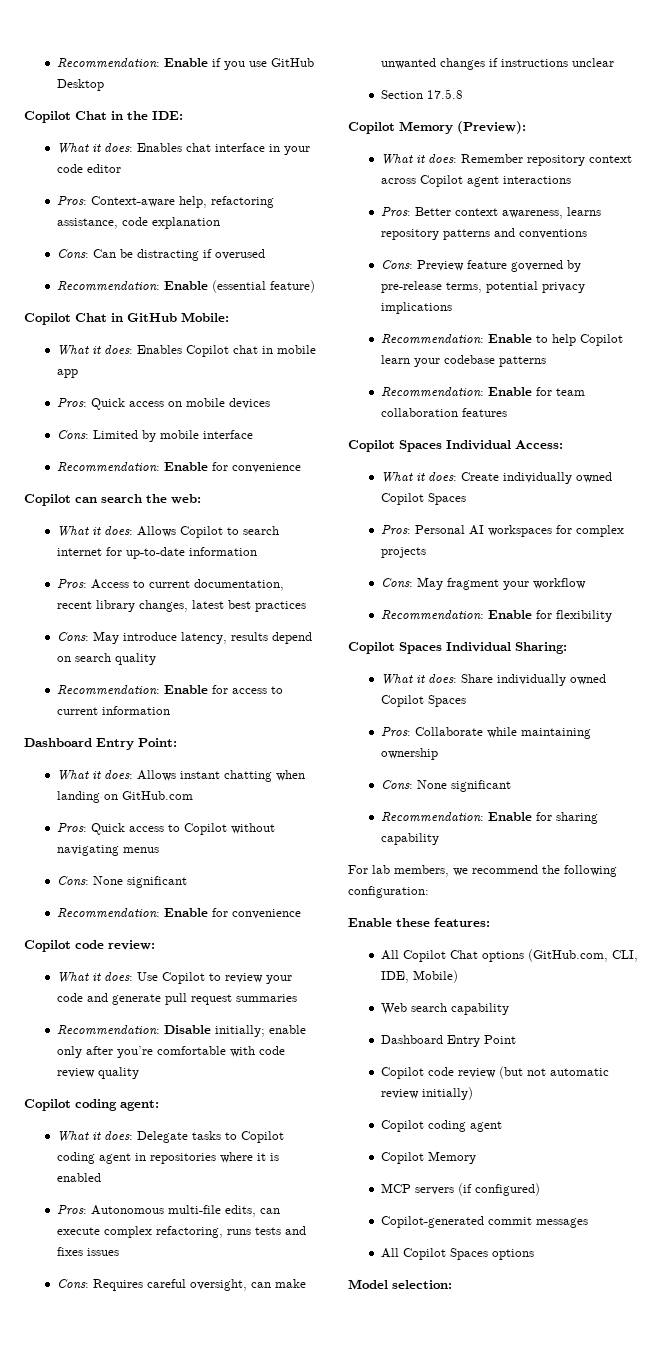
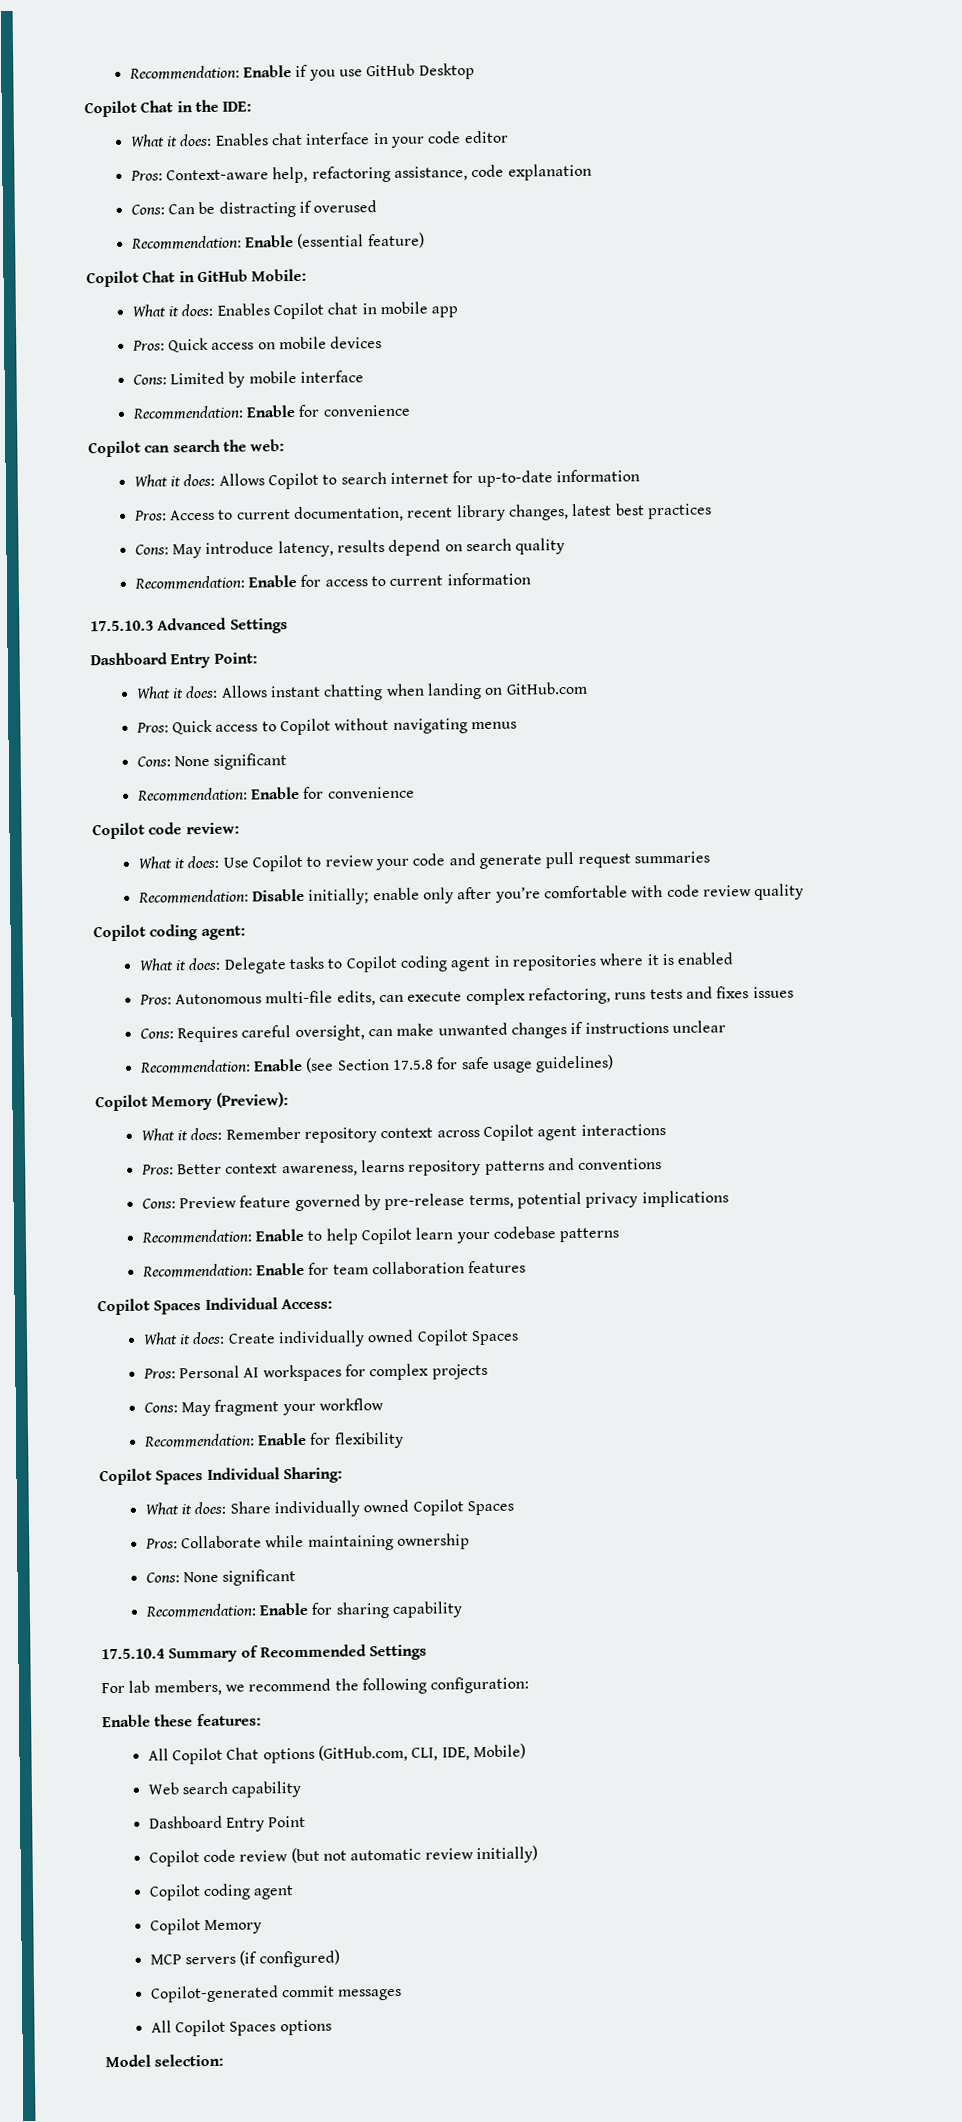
(170, 710) none -> [90,617,288,634] // 17.5.10.3 Advanced Settings
(614, 62) none -> [138,1057,335,1074] Recommendation: Enable (see
(463, 94) none -> [436,1054,615,1073] for safe usage guidelines)
(439, 839) none -> [101,1644,428,1663] // 17.5.10.4 Summary of Recommended Settings

